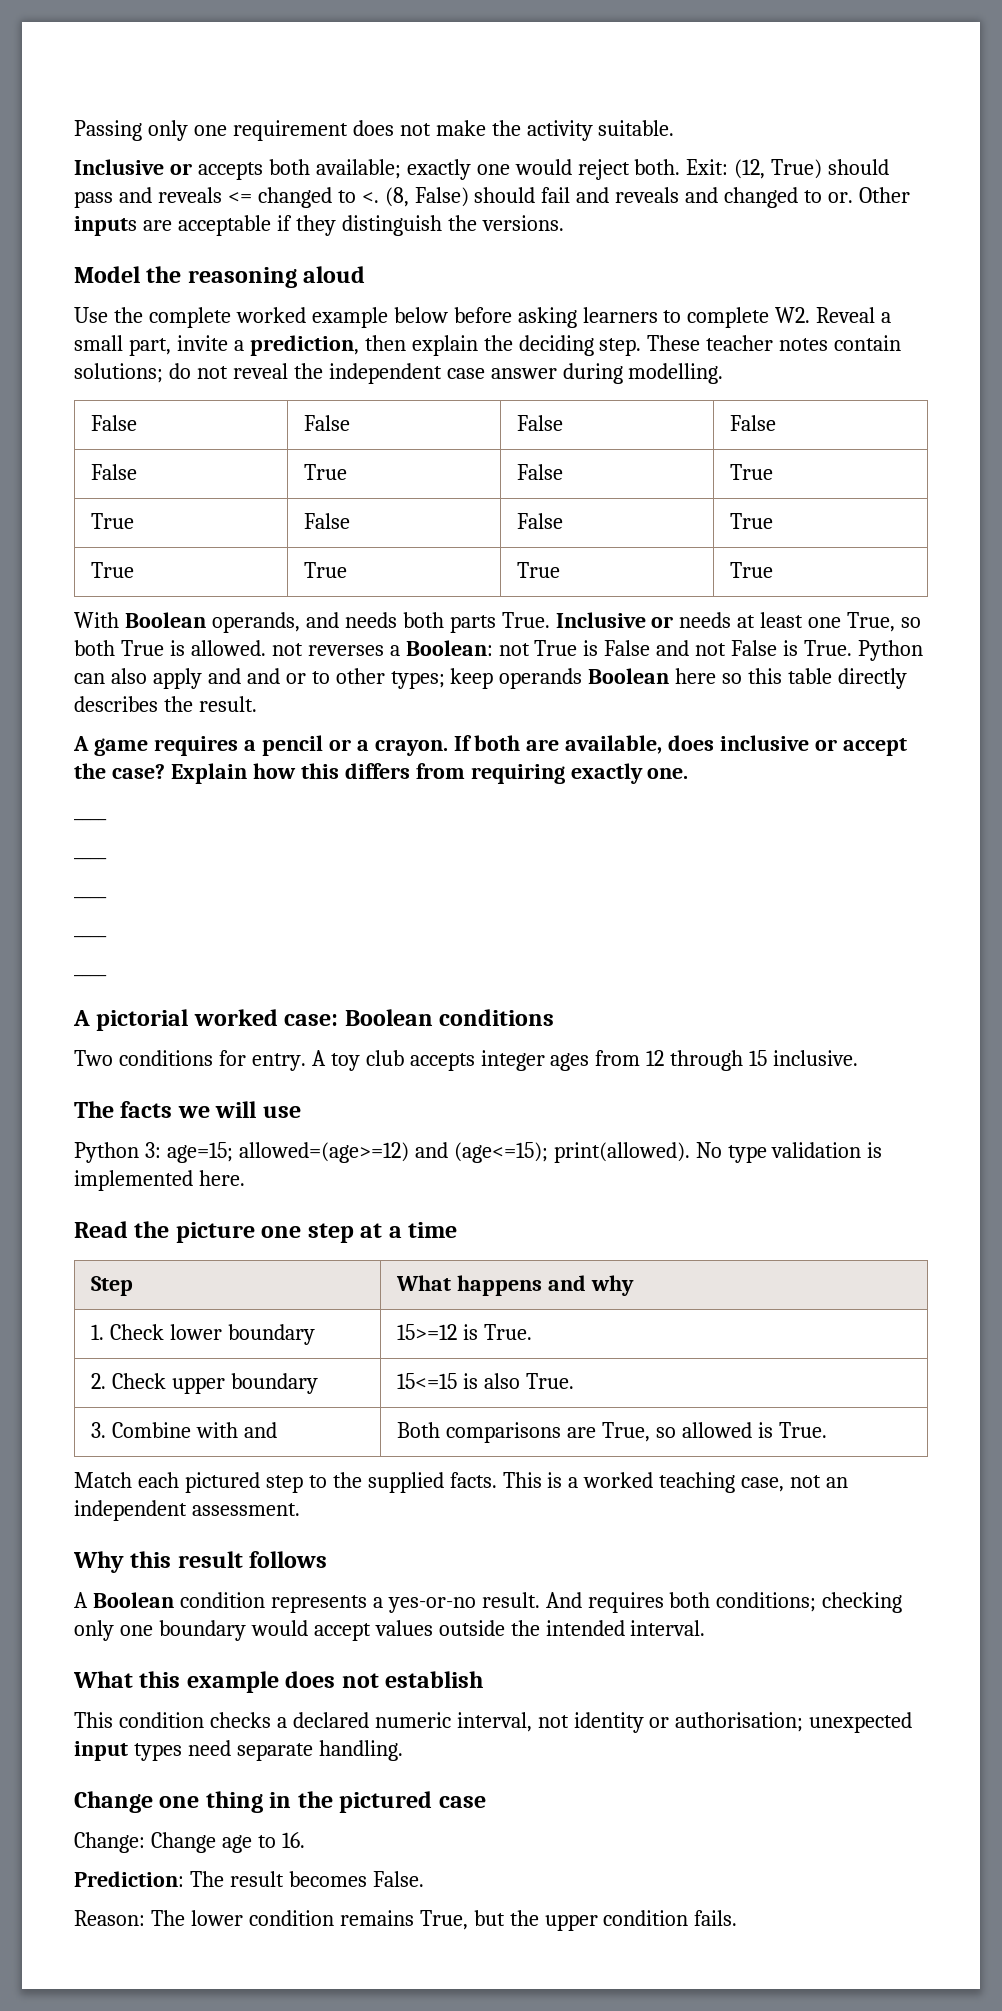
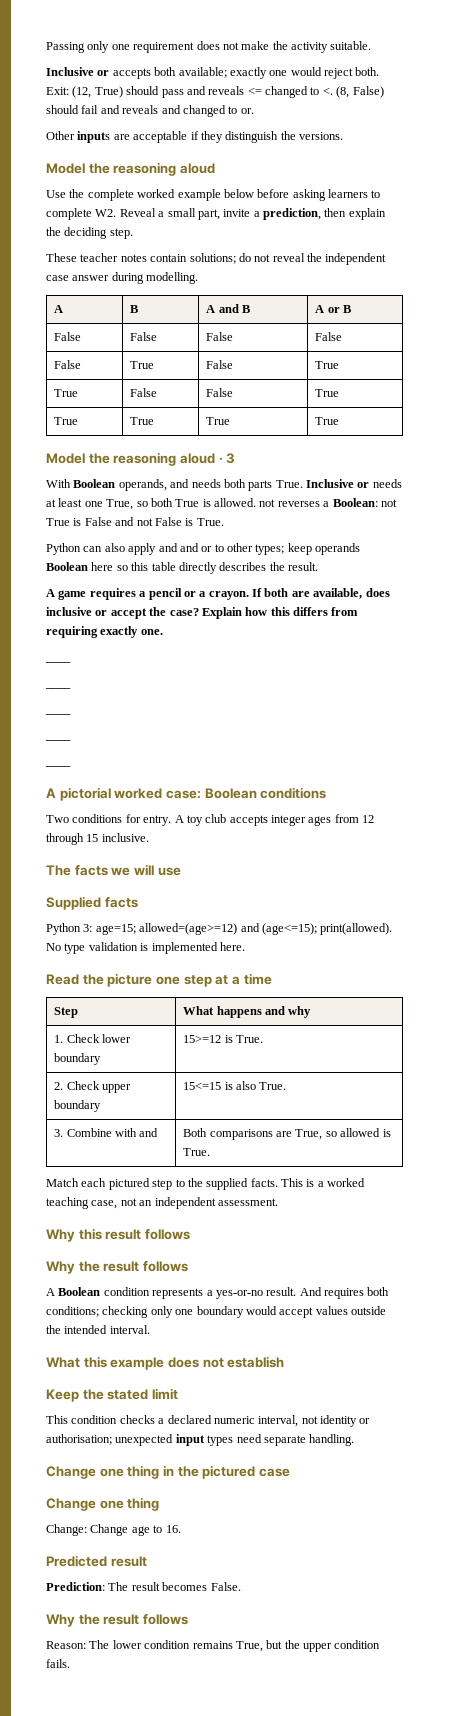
(854, 197) none -> (254, 111) //
(642, 347) none -> (133, 233) //
(724, 373) none -> [54,305,64,313] [130,305,139,313] [206,304,251,313] [315,305,352,313] // A | B | A and B | A or B
(774, 570) none -> [46,452,236,466] // Model the reasoning aloud · 3
(853, 648) none -> (224, 522) //
(301, 1112) none -> [46,896,138,910] // Supplied facts
(328, 1559) none -> [46,1261,188,1274] // Why the result follows
(484, 1679) none -> [46,1388,178,1402] // Keep the stated limit
(486, 1802) none -> [46,1497,160,1511] // Change one thing
(305, 1840) none -> [46,1555,147,1567] // Predicted result
(424, 1879) none -> [46,1614,188,1627] // Why the result follows

